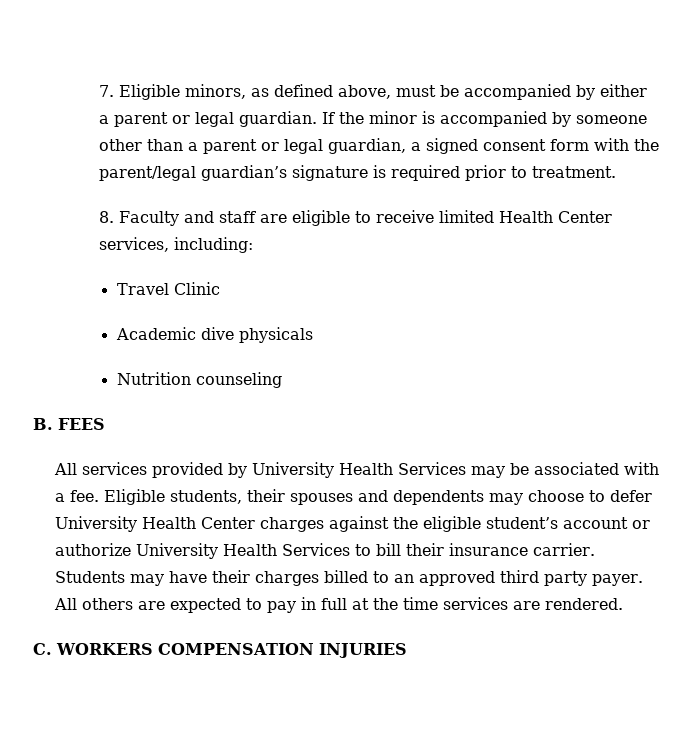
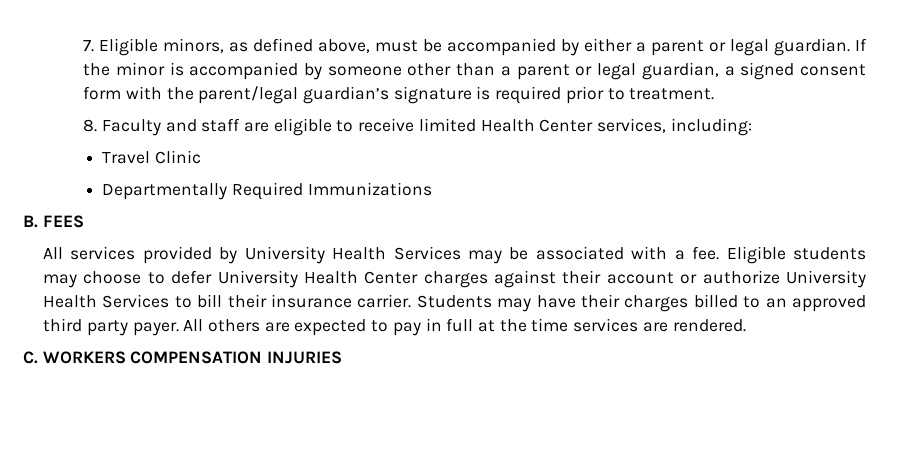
[115,327,313,343] [116,372,282,388] Academic dive physicals // Nutrition counseling -> [102,182,432,200] Departmentally Required Immunizations
[170,489,485,505] students, their spouses and dependents -> [793,247,866,260] students
[393,516,559,532] the eligible student’s -> [562,270,602,284] their

